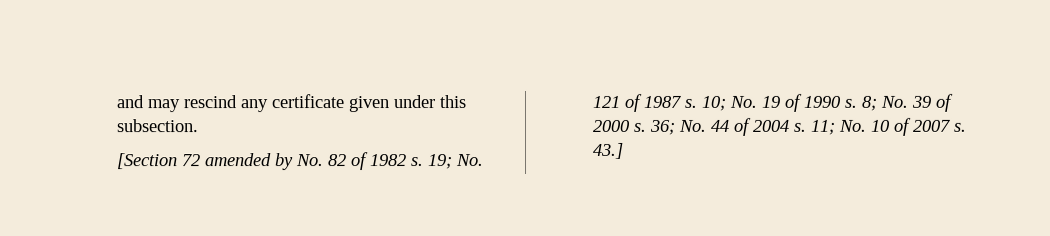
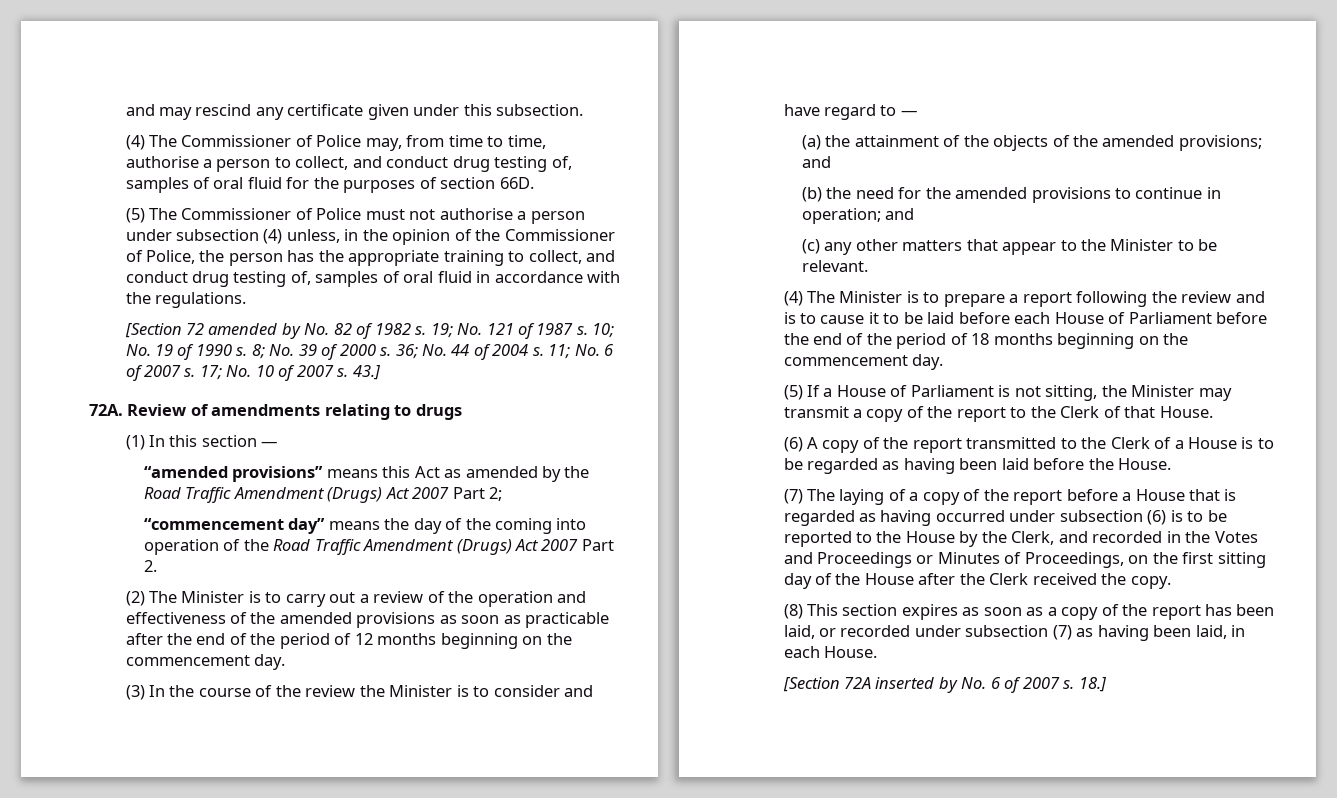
(199, 126) none -> [125,135,546,151] [125,156,572,172] [125,177,534,193] [125,208,585,224] [125,229,615,245] [125,250,616,266] [125,271,621,287] [125,292,247,308] // (4) The Commissioner of Police may, from time to time, authorise a person to collect, and conduct drug testing of, samples of oral fluid for the purposes of section 66D. // (5) The Commissioner of Police must not authorise a person under subsection (4) unless, in the opinion of the Commissioner of Police, the person has the appropriate training to collect, and conduct drug testing of, samples of oral fluid in accordance with the regulations.
(867, 125) none -> [604,344,615,356] [125,365,252,381] 6 of 2007 s. 17; No.
(624, 150) none -> [89,404,462,420] [125,435,279,450] [143,466,590,482] [143,487,503,503] [143,518,587,534] [143,539,614,555] [143,560,157,572] [125,591,587,607] [125,612,610,628] [125,633,572,649] [125,654,286,670] [125,685,594,700] [783,104,918,120] [801,135,1262,151] [801,156,831,168] [801,187,1221,203] [801,208,915,224] [801,239,1218,255] [801,260,868,272] [783,291,1265,307] [783,312,1268,324] [783,333,1189,349] [783,354,944,370] [783,385,1232,401] [783,406,1213,422] [783,437,1274,453] [783,458,1172,474] [783,489,1237,505] [783,510,1227,526] [783,531,1258,547] [783,552,1266,568] [783,573,1171,589] [783,604,1275,620] [783,625,1246,641] [783,646,878,658] [782,677,1107,693] // 72A. Review of amendments relating to drugs // (1) In this section — // “amended provisions” means this Act as amended by the Road Traffic Amendment (Drugs) Act 2007 Part 2; // “commencement day” means the day of the coming into operation of the Road Traffic Amendment (Drugs) Act 2007 Part 2. // (2) The Minister is to carry out a review of the operation and effectiveness of the amended provisions as soon as practicable after the end of the period of 12 months beginning on the commencement day. // (3) In the course of the review the Minister is to consider and have regard to — // (a) the attainment of the objects of the amended provisions; and // (b) the need for the amended provisions to continue in operation; and // (c) any other matters that appear to the Minister to be relevant. // (4) The Minister is to prepare a report following the review and is to cause it to be laid before each House of Parliament before the end of the period of 18 months beginning on the commencement day. // (5) If a House of Parliament is not sitting, the Minister may transmit a copy of the report to the Clerk of that House. // (6) A copy of the report transmitted to the Clerk of a House is to be regarded as having been laid before the House. // (7) The laying of a copy of the report before a House that is regarded as having occurred under subsection (6) is to be reported to the House by the Clerk, and recorded in the Votes and Proceedings or Minutes of Proceedings, on the first sitting day of the House after the Clerk received the copy. // (8) This section expires as soon as a copy of the report has been laid, or recorded under subsection (7) as having been laid, in each House. // [Section 72A inserted by No. 6 of 2007 s. 18.]

